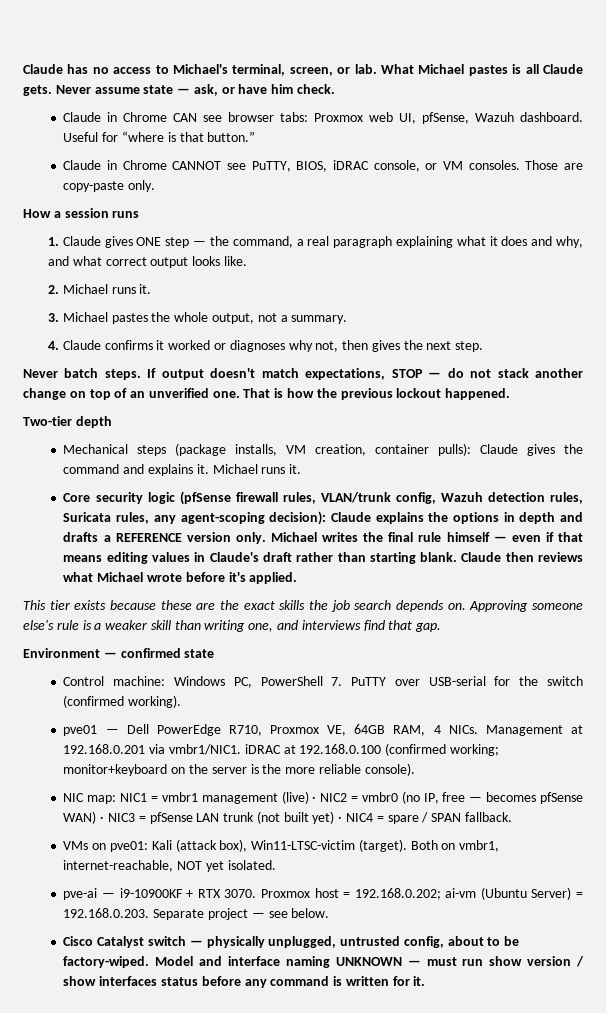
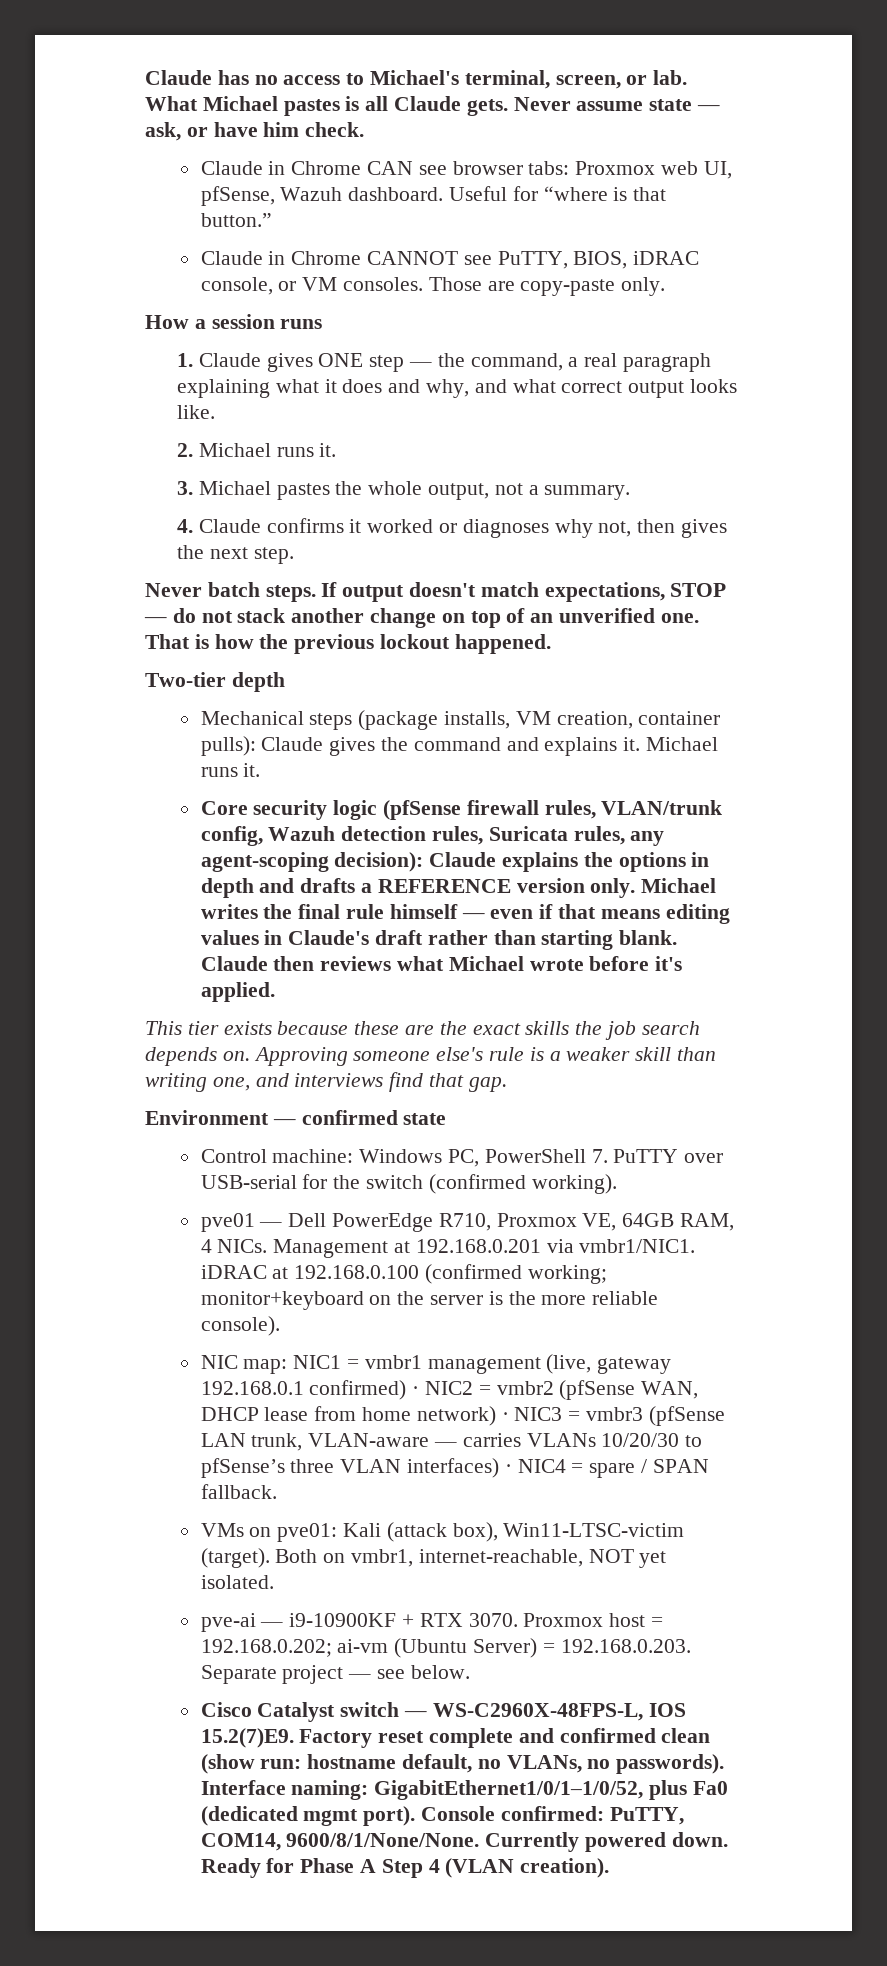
[281,791,583,804] [63,811,335,824] (live) · NIC2 = vmbr0 (no IP, free — becomes pfSense WAN) · NIC3 = pfSense LAN trunk (not built yet) -> [546,1354,672,1374] [200,1380,699,1400] [200,1406,725,1426] [200,1433,703,1451] [200,1458,500,1478] (live, gateway 192.168.0.1 confirmed) · NIC2 = vmbr2 (pfSense WAN, DHCP lease from home network) · NIC3 = vmbr3 (pfSense LAN trunk, VLAN-aware — carries VLANs 10/20/30 to pfSense’s three VLAN interfaces)
[206,936,520,948] [63,956,585,968] [63,976,426,988] physically unplugged, untrusted config, about to be factory-wiped. Model and interface naming UNKNOWN — must run show version / show interfaces status before any command is written for it. -> [432,1703,686,1721] [200,1728,711,1748] [200,1754,725,1774] [200,1780,728,1800] [200,1806,684,1826] [200,1832,728,1852] [200,1858,610,1878] WS-C2960X-48FPS-L, IOS 15.2(7)E9. Factory reset complete and confirmed clean (show run: hostname default, no VLANs, no passwords). Interface naming: GigabitEthernet1/0/1–1/0/52, plus Fa0 (dedicated mgmt port). Console confirmed: PuTTY, COM14, 9600/8/1/None/None. Currently powered down. Ready for Phase A Step 4 (VLAN creation).

